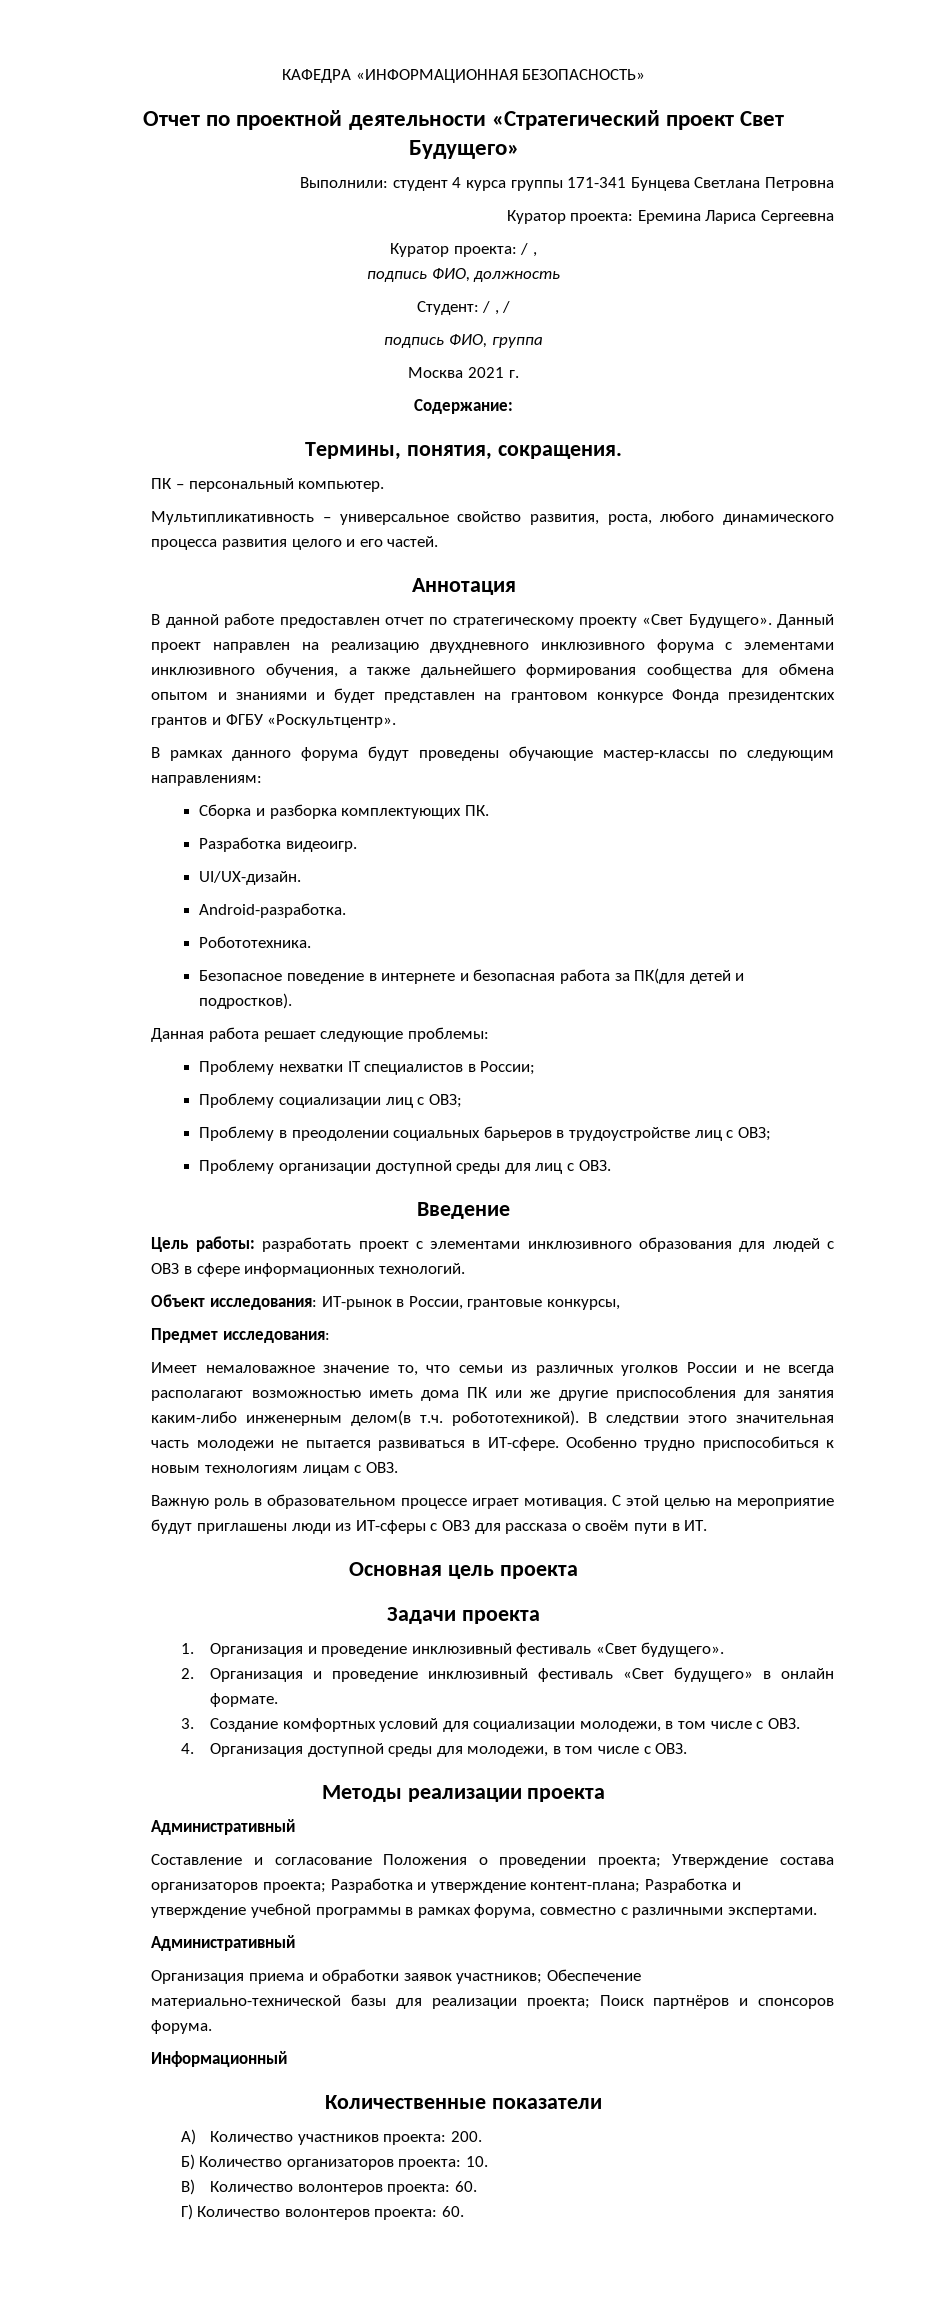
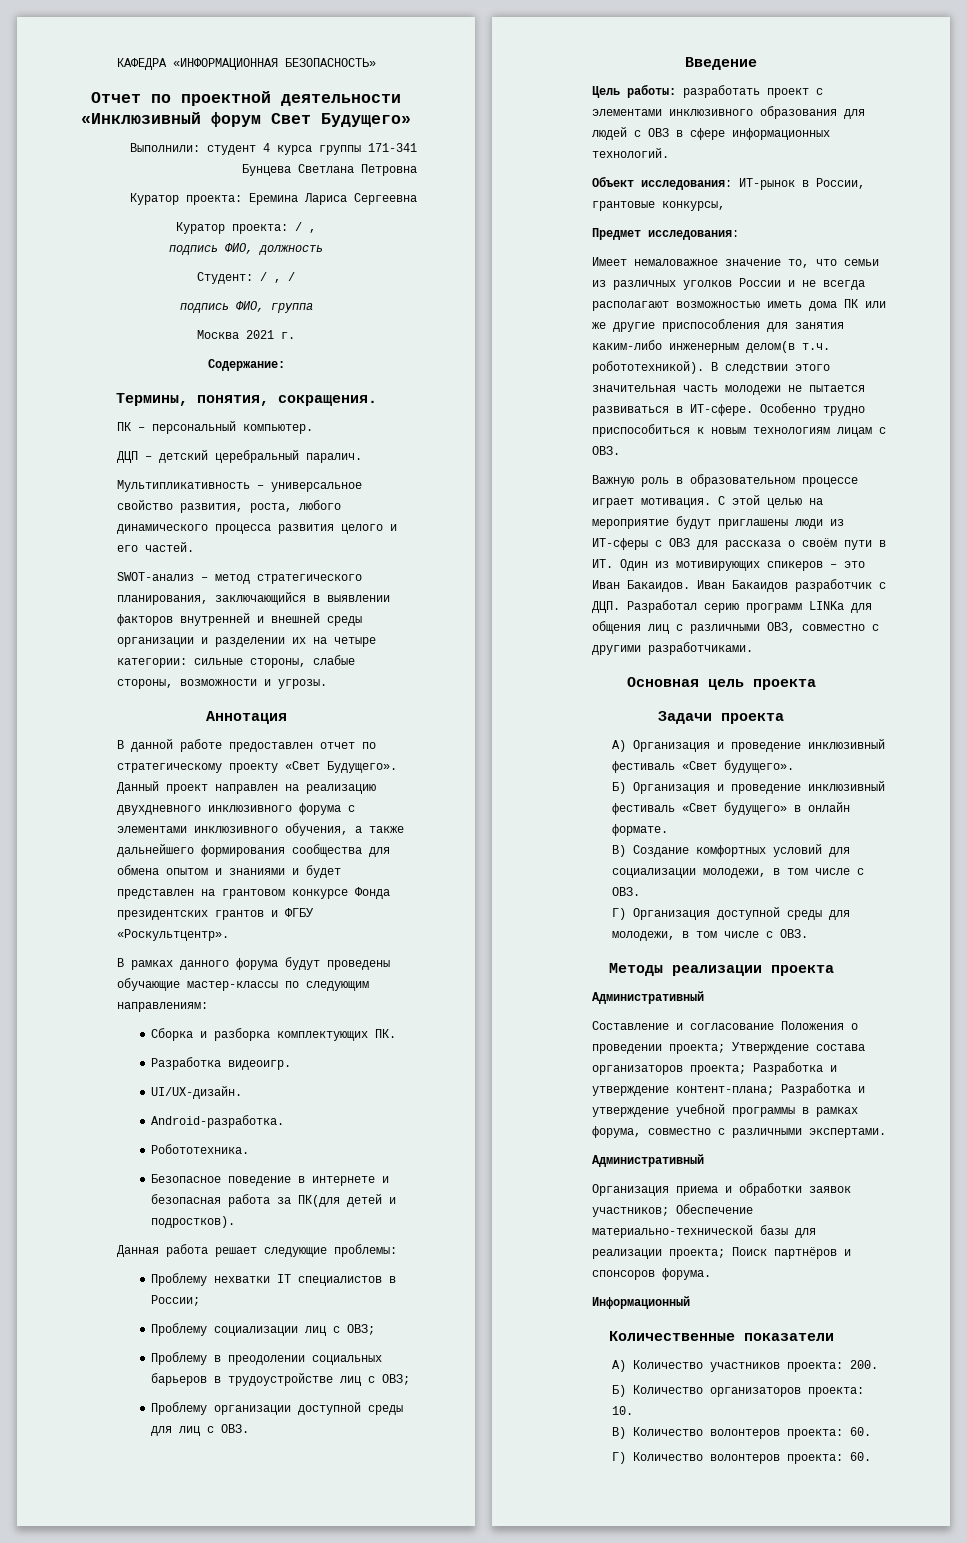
[491,110,734,130] «Стратегический проект -> [81,112,261,127] «Инклюзивный форум
(385, 486) none -> [116,450,362,463] // ДЦП – детский церебральный паралич.
(439, 541) none -> [116,572,362,584] [116,592,390,605] [116,613,362,626] [116,637,376,647] [116,655,355,668] [116,679,327,689] // SWOT-анализ – метод стратегического планирования, заключающийся в выявлении факторов внутренней и внешней среды организации и разделении их на четыре категории: сильные стороны, слабые стороны, возможности и угрозы.
(708, 1525) none -> [619,559,865,571] [591,579,886,592] [591,600,872,613] [591,621,879,634] [591,642,753,655] Один из мотивирующих спикеров – это Иван Бакаидов. Иван Бакаидов разработчик с ДЦП. Разработал серию программ LINKa для общения лиц с различными ОВЗ, совместно с другими разработчиками.
[180,1643,194,1654] 1. -> [612,740,627,752] А)
[180,1668,194,1679] 2. -> [612,782,627,794] Б)
[180,1718,194,1729] 3. -> [612,845,627,857] В)
[180,1743,194,1754] 4. -> [612,908,627,920] Г)

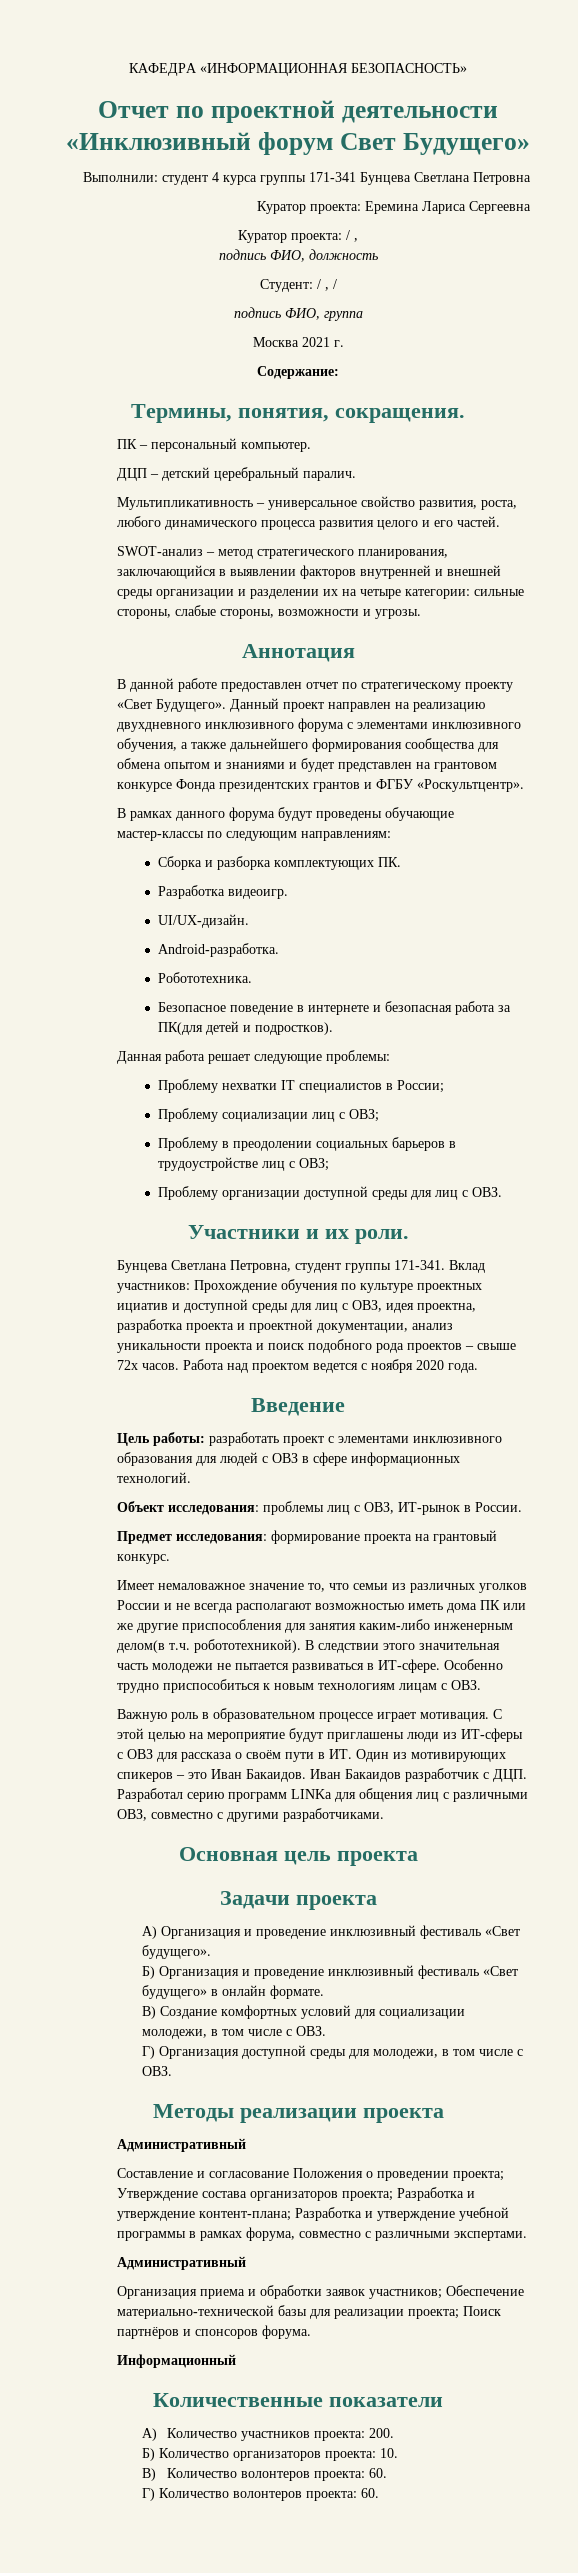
(249, 1428) none -> [187,1225,409,1244] [116,1260,485,1273] [116,1279,482,1293] [116,1299,476,1313] [116,1319,453,1333] [116,1339,516,1353] [116,1359,478,1373] // Участники и их роли. // Бунцева Светлана Петровна, студент группы 171-341. Вклад участников: Прохождение обучения по культуре проектных ициатив и доступной среды для лиц с ОВЗ, идея проектна, разработка проекта и проектной документации, анализ уникальности проекта и поиск подобного рода проектов – свыше 72х часов. Работа над проектом ведется с ноября 2020 года.
[738,178,865,190] [591,201,725,211] [591,228,739,240] ИТ-рынок в России, грантовые конкурсы, // Предмет исследования: -> [262,1501,522,1515] [116,1530,497,1544] [116,1554,170,1564] проблемы лиц с ОВЗ, ИТ-рынок в России. // Предмет исследования: формирование проекта на грантовый конкурс.

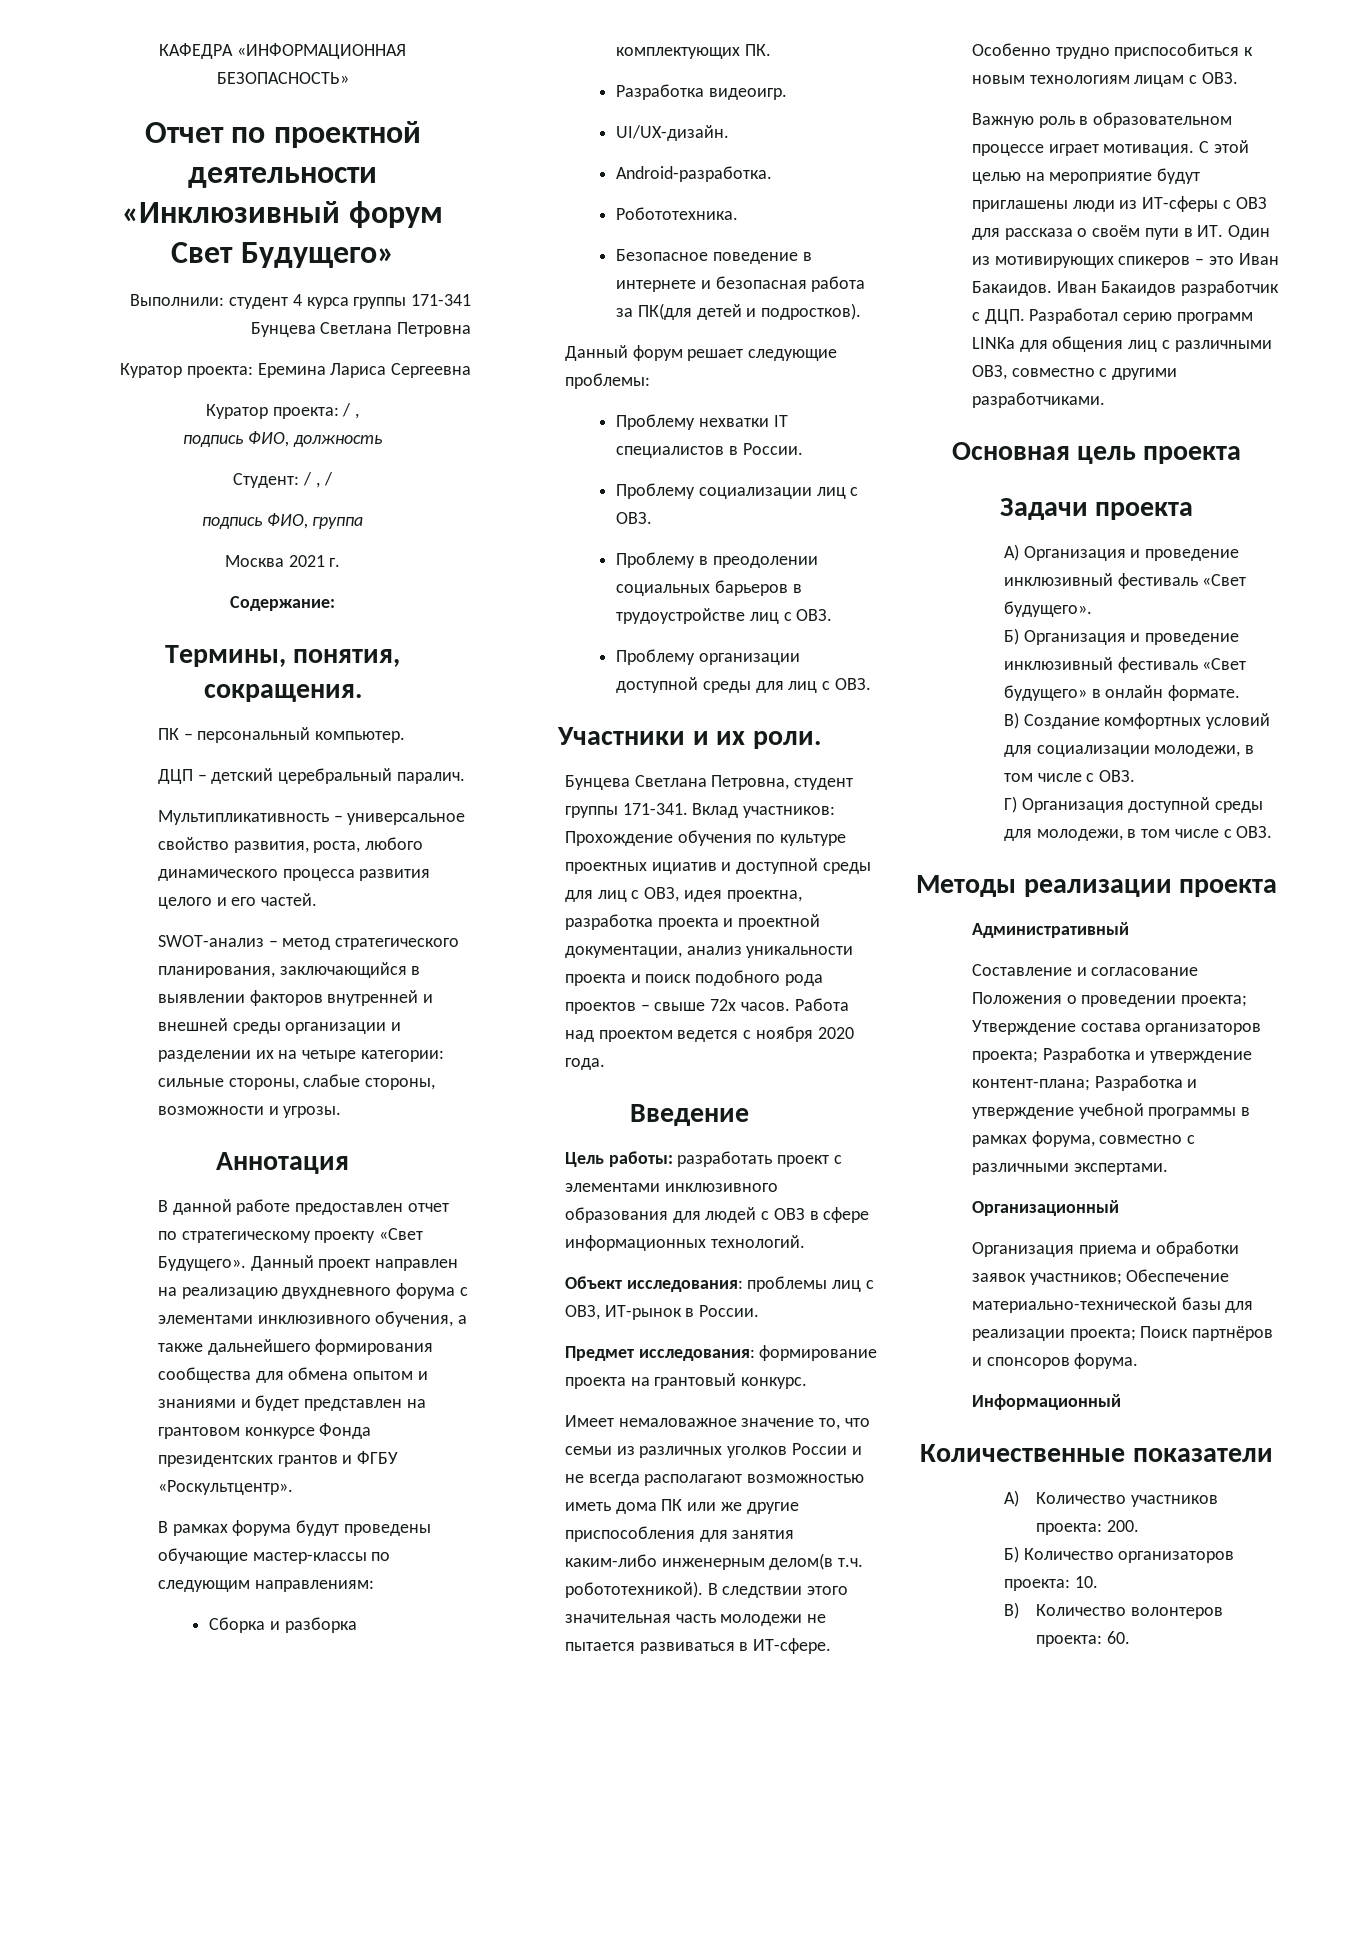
[204,722,294,729] инклюзивного -> (392, 1293) none
[175,811,225,821] данного -> (228, 1530) none
[116,1050,205,1064] Данная работа -> [564,345,683,361] Данный форум
[396,1080,444,1093] России; -> [742,443,803,455] России.
[348,1109,379,1122] ОВЗ; -> [616,512,653,524] ОВЗ.
[298,1158,329,1171] ОВЗ; -> [796,609,833,621] ОВЗ.
[116,2256,246,2270] Административный -> [971,1200,1119,1216] Организационный
[142,2488,380,2501] // Г) Количество волонтеров проекта: 60. -> (1130, 1637) none

